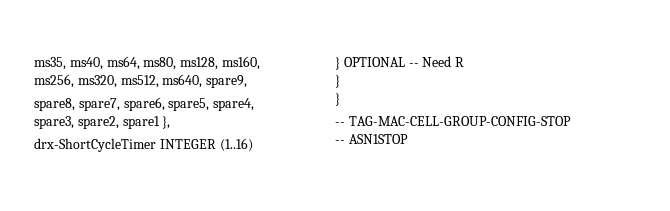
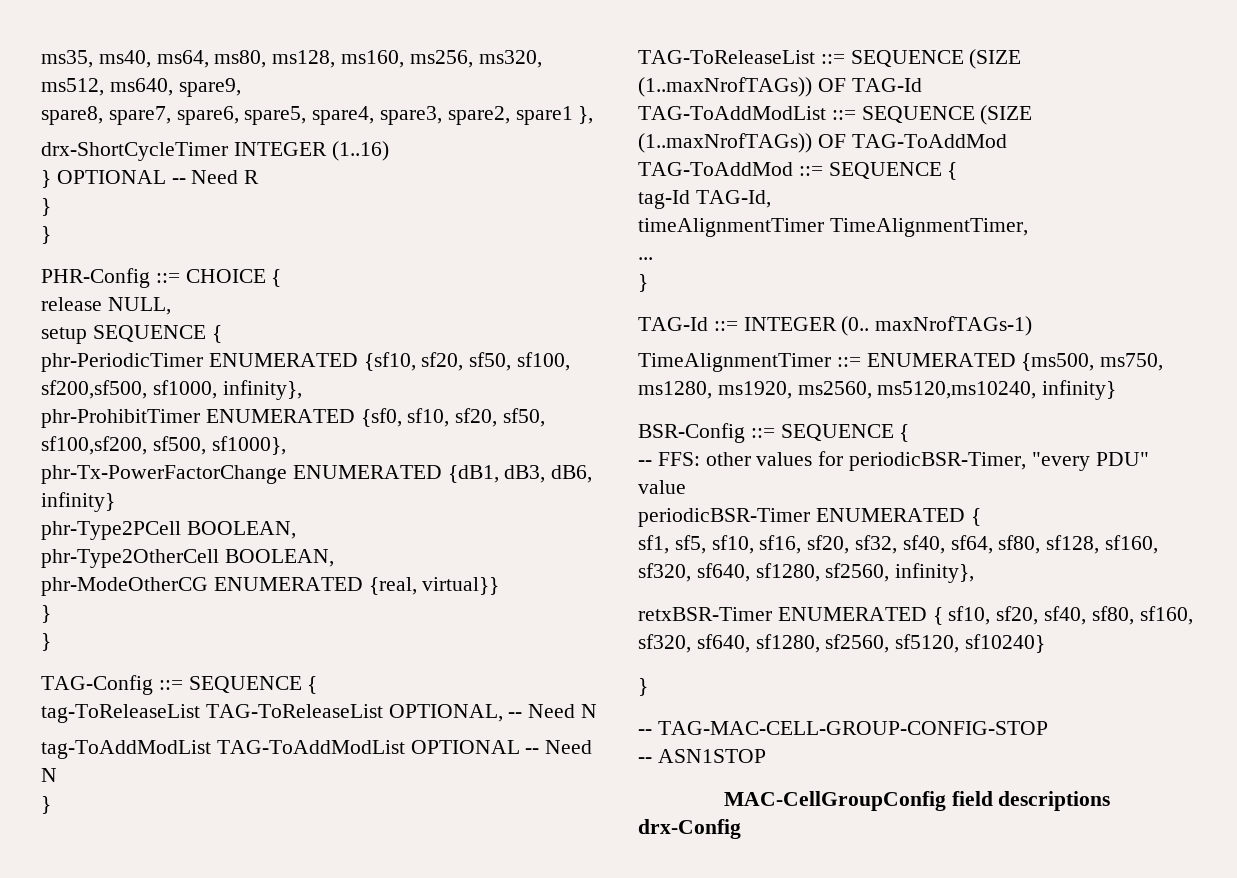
(340, 99) none -> [41,268,282,288] [41,297,171,315] [41,325,222,344] [41,352,571,372] [41,380,302,400] [41,408,546,428] [41,436,286,455] [41,465,593,484] [41,492,115,512] [41,521,296,540] [41,549,334,568] [41,577,500,596] [41,605,51,623] [41,633,51,651] [41,675,318,695] [41,704,598,723] [41,740,593,759] [41,768,57,782] [41,796,51,814] [638,49,1022,69] [638,77,922,97] [638,105,1033,125] [638,133,1007,153] [638,162,958,180] [638,190,771,209] [638,218,1028,237] [638,257,653,260] [638,274,648,292] [638,316,1033,336] [638,353,1164,372] [638,380,1117,400] [638,423,910,443] [638,451,1149,471] [638,480,686,494] [638,508,981,527] [638,535,1159,554] [638,563,975,583] [638,606,1193,625] [638,634,1046,653] [638,678,648,696] // PHR-Config ::= CHOICE { // release NULL, // setup SEQUENCE { // phr-PeriodicTimer ENUMERATED {sf10, sf20, sf50, sf100, sf200,sf500, sf1000, infinity}, // phr-ProhibitTimer ENUMERATED {sf0, sf10, sf20, sf50, sf100,sf200, sf500, sf1000}, // phr-Tx-PowerFactorChange ENUMERATED {dB1, dB3, dB6, infinity} // phr-Type2PCell BOOLEAN, // phr-Type2OtherCell BOOLEAN, // phr-ModeOtherCG ENUMERATED {real, virtual}} // } // } // TAG-Config ::= SEQUENCE { // tag-ToReleaseList TAG-ToReleaseList OPTIONAL, -- Need N // tag-ToAddModList TAG-ToAddModList OPTIONAL -- Need N // } // TAG-ToReleaseList ::= SEQUENCE (SIZE (1..maxNrofTAGs)) OF TAG-Id // TAG-ToAddModList ::= SEQUENCE (SIZE (1..maxNrofTAGs)) OF TAG-ToAddMod // TAG-ToAddMod ::= SEQUENCE { // tag-Id TAG-Id, // timeAlignmentTimer TimeAlignmentTimer, // ... // } // TAG-Id ::= INTEGER (0.. maxNrofTAGs-1) // TimeAlignmentTimer ::= ENUMERATED {ms500, ms750, ms1280, ms1920, ms2560, ms5120,ms10240, infinity} // BSR-Config ::= SEQUENCE { // -- FFS: other values for periodicBSR-Timer, "every PDU" value // periodicBSR-Timer ENUMERATED { // sf1, sf5, sf10, sf16, sf20, sf32, sf40, sf64, sf80, sf128, sf160, sf320, sf640, sf1280, sf2560, infinity}, // retxBSR-Timer ENUMERATED { sf10, sf20, sf40, sf80, sf160, sf320, sf640, sf1280, sf2560, sf5120, sf10240} // }
(408, 139) none -> [723,791,1111,811] [638,819,741,839] // MAC-CellGroupConfig field descriptions // drx-Config

